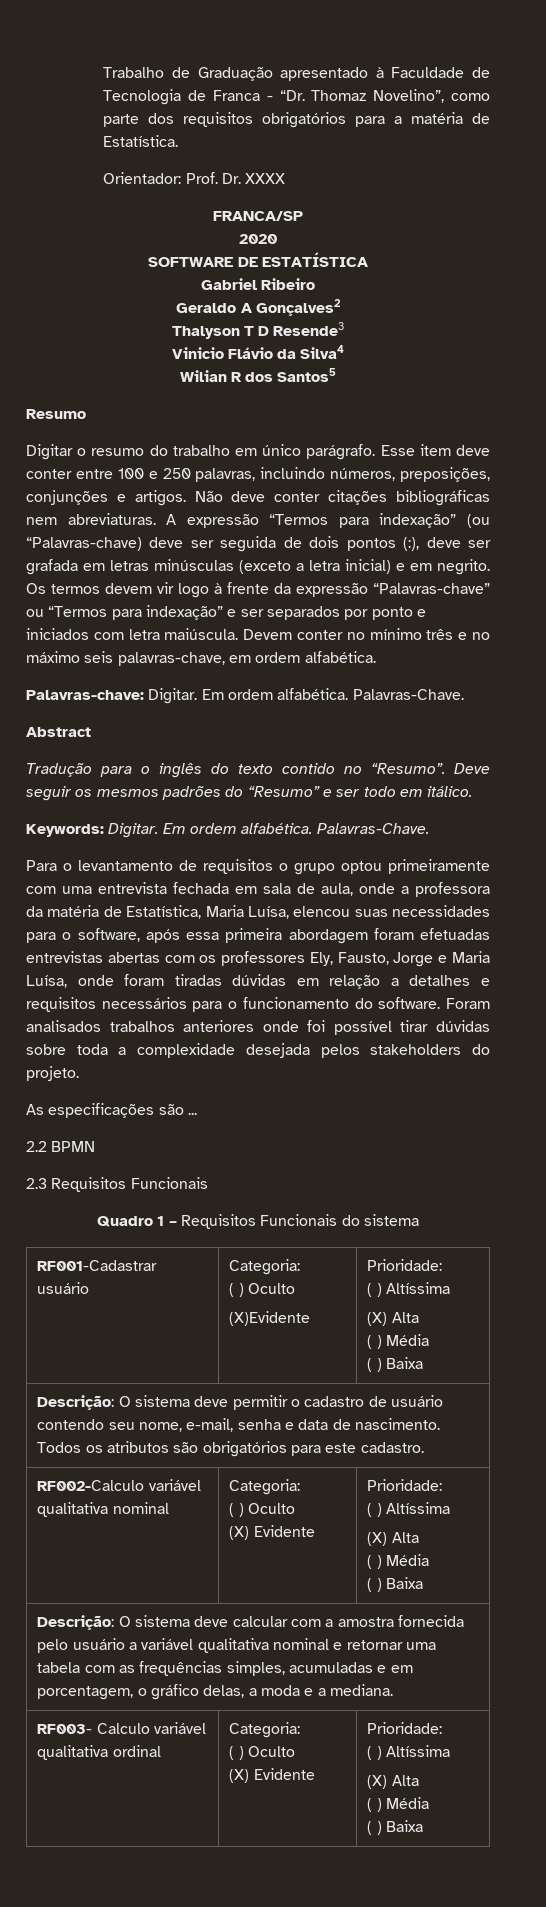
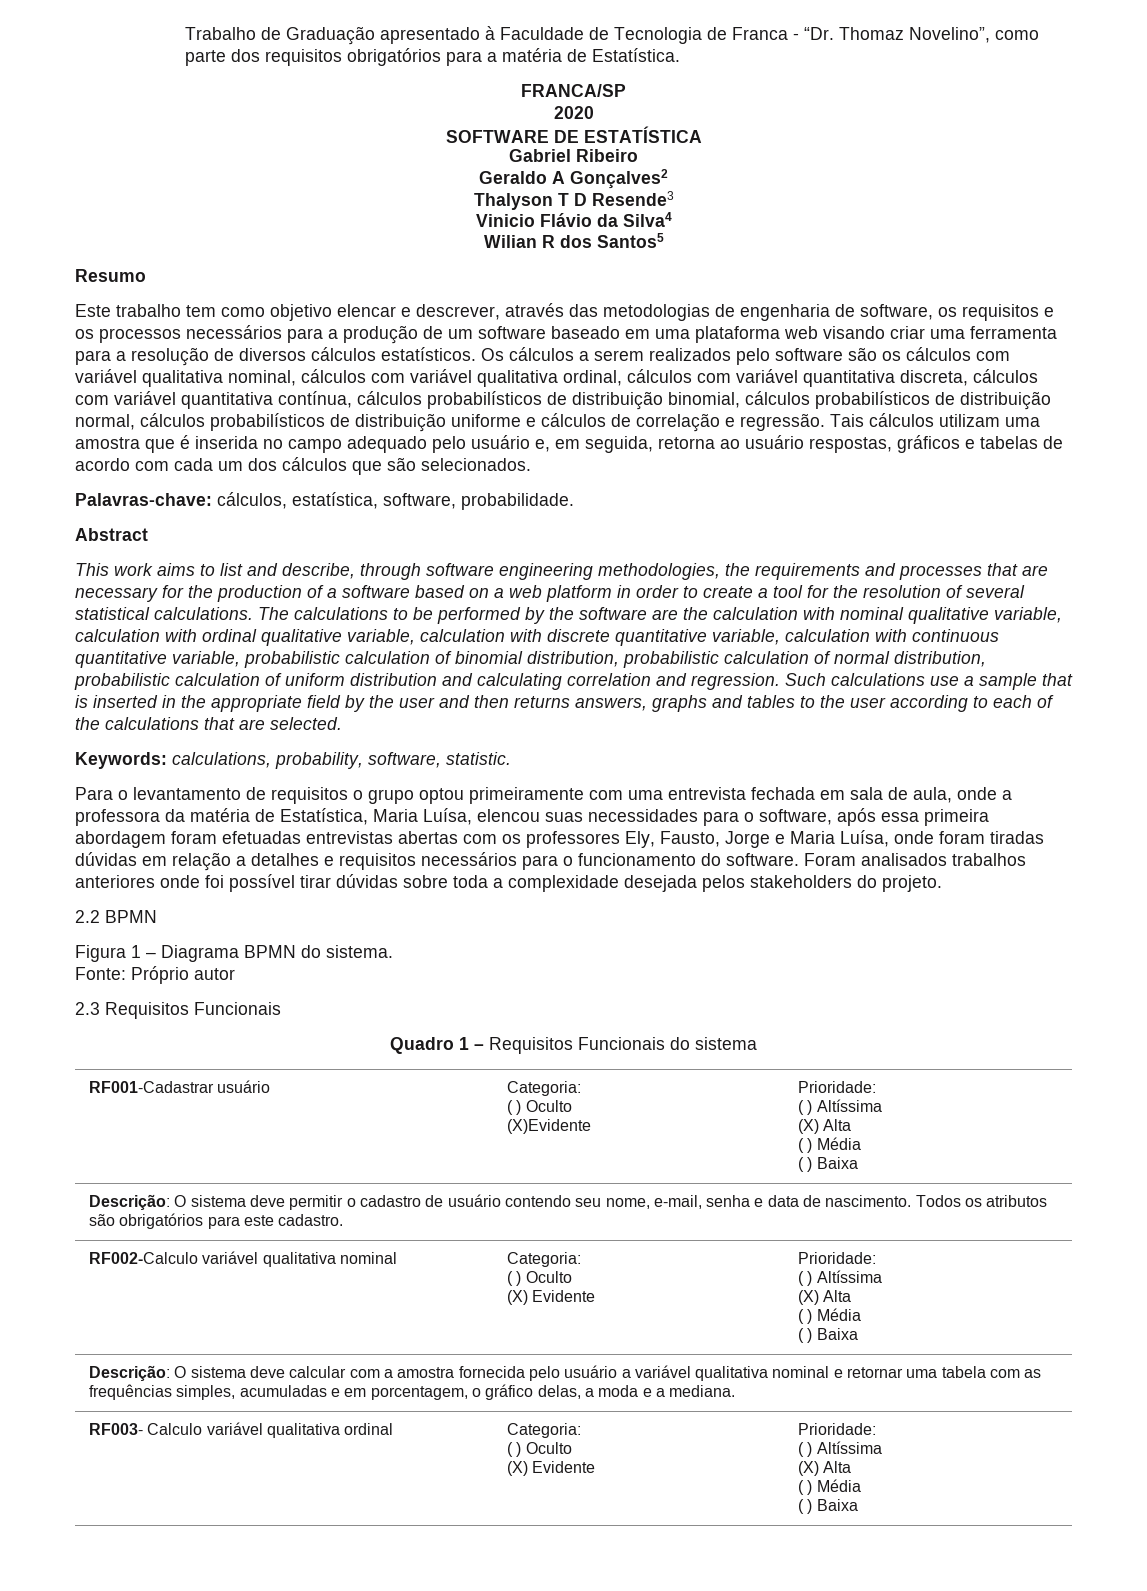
[103,172,286,184] // Orientador: Prof. Dr. XXXX -> (680, 55) none
[26,444,490,460] [26,467,490,482] [26,490,490,506] [26,513,490,528] [26,536,492,552] [26,559,490,575] [26,582,490,598] [26,605,426,620] [26,628,491,640] [26,651,376,666] [26,688,464,704] [26,727,91,737] [26,763,490,778] [26,786,473,801] [26,823,429,838] Digitar o resumo do trabalho em único parágrafo. Esse item deve conter entre 100 e 250 palavras, incluindo números, preposições, conjunções e artigos. Não deve conter citações bibliográficas nem abreviaturas. A expressão “Termos para indexação” (ou “Palavras-chave) deve ser seguida de dois pontos (:), deve ser grafada em letras minúsculas (exceto a letra inicial) e em negrito. Os termos devem vir logo à frente da expressão “Palavras-chave” ou “Termos para indexação” e ser separados por ponto e iniciados com letra maiúscula. Devem conter no mínimo três e no máximo seis palavras-chave, em ordem alfabética. // Palavras-chave: Digitar. Em ordem alfabética. Palavras-Chave. // Abstract // Tradução para o inglês do texto contido no “Resumo”. Deve seguir os mesmos padrões do “Resumo” e ser todo em itálico. // Keywords: Digitar. Em ordem alfabética. Palavras-Chave. -> [75,303,1054,321] [75,325,1057,344] [75,347,1010,366] [75,369,1038,387] [75,391,1051,410] [75,413,1040,432] [75,435,1063,453] [75,457,531,475] [75,492,574,510] [75,528,148,541] [75,563,1048,580] [75,585,1025,602] [75,607,1062,624] [75,629,999,646] [75,651,986,668] [74,673,1073,690] [75,695,1054,712] [75,717,342,730] [75,752,511,769] Este trabalho tem como objetivo elencar e descrever, através das metodologias de engenharia de software, os requisitos e os processos necessários para a produção de um software baseado em uma plataforma web visando criar uma ferramenta para a resolução de diversos cálculos estatísticos. Os cálculos a serem realizados pelo software são os cálculos com variável qualitativa nominal, cálculos com variável qualitativa ordinal, cálculos com variável quantitativa discreta, cálculos com variável quantitativa contínua, cálculos probabilísticos de distribuição binomial, cálculos probabilísticos de distribuição normal, cálculos probabilísticos de distribuição uniforme e cálculos de correlação e regressão. Tais cálculos utilizam uma amostra que é inserida no campo adequado pelo usuário e, em seguida, retorna ao usuário respostas, gráficos e tabelas de acordo com cada um dos cálculos que são selecionados. // Palavras-chave: cálculos, estatística, software, probabilidade. // Abstract // This work aims to list and describe, through software engineering methodologies, the requirements and processes that are necessary for the production of a software based on a web platform in order to create a tool for the resolution of several statistical calculations. The calculations to be performed by the software are the calculation with nominal qualitative variable, calculation with ordinal qualitative variable, calculation with discrete quantitative variable, calculation with continuous quantitative variable, probabilistic calculation of binomial distribution, probabilistic calculation of normal distribution, probabilistic calculation of uniform distribution and calculating correlation and regression. Such calculations use a sample that is inserted in the appropriate field by the user and then returns answers, graphs and tables to the user according to each of the calculations that are selected. // Keywords: calculations, probability, software, statistic.
[26,1103,197,1118] [26,1141,96,1152] As especificações são ... // 2.2 BPMN -> [75,910,157,923] [75,945,393,962] [75,966,235,984] 2.2 BPMN // Figura 1 – Diagrama BPMN do sistema. // Fonte: Próprio autor

